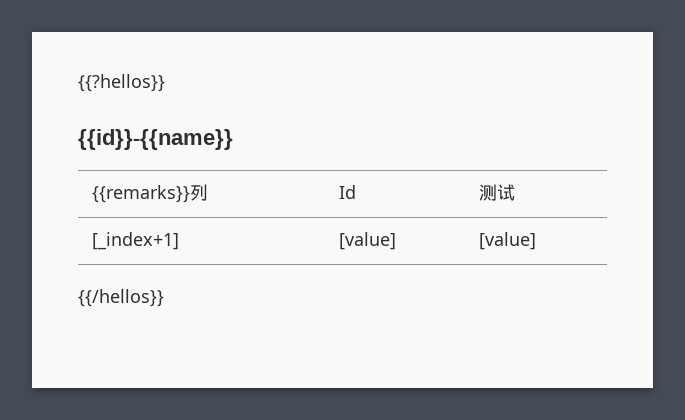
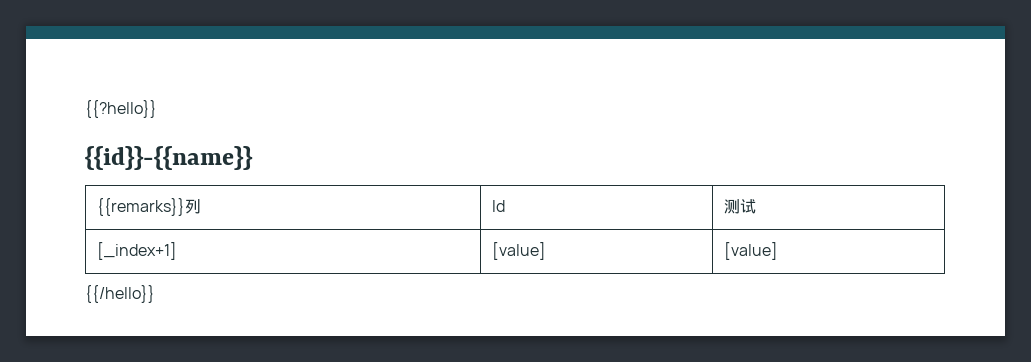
[78,74,165,92] {{?hellos}} -> [85,100,157,118] {{?hello}}
[78,289,164,307] {{/hellos}} -> [85,285,155,303] {{/hello}}

